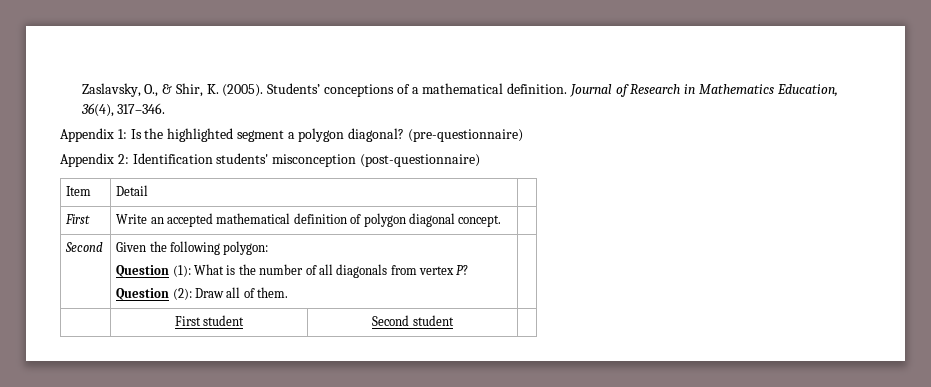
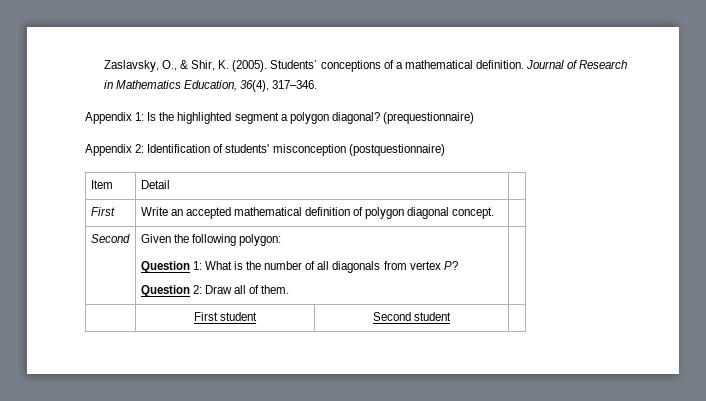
[408,129,524,142] (pre-questionnaire) -> [382,112,474,124] (prequestionnaire)
(213, 158) none -> [213,144,224,153] of
[359,154,480,167] (post-questionnaire) -> [348,144,445,156] (postquestionnaire)
[172,265,191,277] (1): -> [192,261,202,270] 1:
[172,288,192,300] (2): -> [192,285,202,294] 2:

